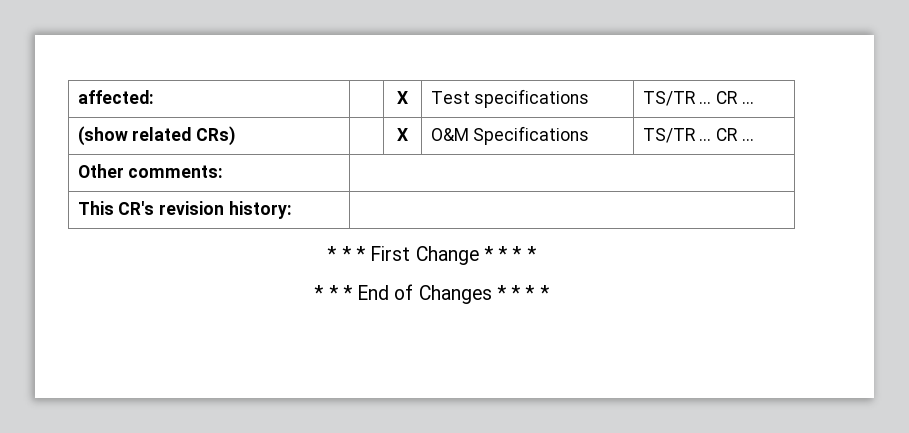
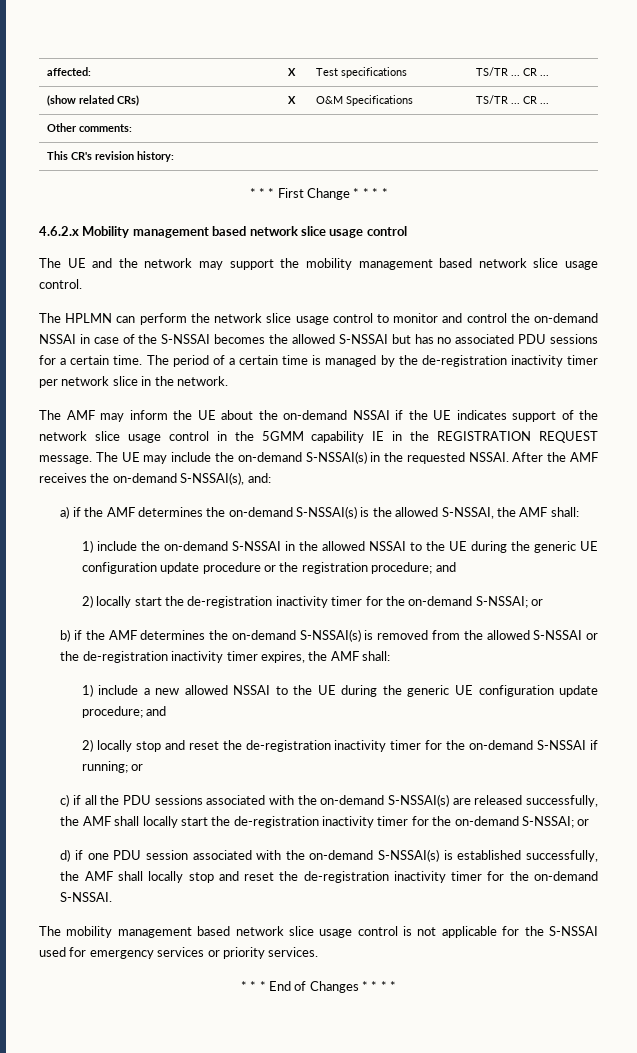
(536, 253) none -> [39,226,407,238] [39,258,599,270] [39,279,82,289] [39,313,598,325] [39,334,598,344] [39,355,598,367] [39,376,228,388] [39,410,598,422] [39,431,599,443] [39,451,598,464] [39,472,271,485] [60,506,579,519] [81,540,599,553] [81,562,456,574] [81,595,544,608] [60,629,598,642] [60,651,391,663] [81,684,598,697] [81,706,167,718] [81,739,598,752] [81,761,144,773] [60,794,599,807] [60,816,590,828] [60,849,598,862] [60,871,598,883] [60,892,113,902] [39,926,598,938] [39,947,319,959] // 4.6.2.x Mobility management based network slice usage control // The UE and the network may support the mobility management based network slice usage control. // The HPLMN can perform the network slice usage control to monitor and control the on-demand NSSAI in case of the S-NSSAI becomes the allowed S-NSSAI but has no associated PDU sessions for a certain time. The period of a certain time is managed by the de-registration inactivity timer per network slice in the network. // The AMF may inform the UE about the on-demand NSSAI if the UE indicates support of the network slice usage control in the 5GMM capability IE in the REGISTRATION REQUEST message. The UE may include the on-demand S-NSSAI(s) in the requested NSSAI. After the AMF receives the on-demand S-NSSAI(s), and: // a) if the AMF determines the on-demand S-NSSAI(s) is the allowed S-NSSAI, the AMF shall: // 1) include the on-demand S-NSSAI in the allowed NSSAI to the UE during the generic UE configuration update procedure or the registration procedure; and // 2) locally start the de-registration inactivity timer for the on-demand S-NSSAI; or // b) if the AMF determines the on-demand S-NSSAI(s) is removed from the allowed S-NSSAI or the de-registration inactivity timer expires, the AMF shall: // 1) include a new allowed NSSAI to the UE during the generic UE configuration update procedure; and // 2) locally stop and reset the de-registration inactivity timer for the on-demand S-NSSAI if running; or // c) if all the PDU sessions associated with the on-demand S-NSSAI(s) are released successfully, the AMF shall locally start the de-registration inactivity timer for the on-demand S-NSSAI; or // d) if one PDU session associated with the on-demand S-NSSAI(s) is established successfully, the AMF shall locally stop and reset the de-registration inactivity timer for the on-demand S-NSSAI. // The mobility management based network slice usage control is not applicable for the S-NSSAI used for emergency services or priority services.

